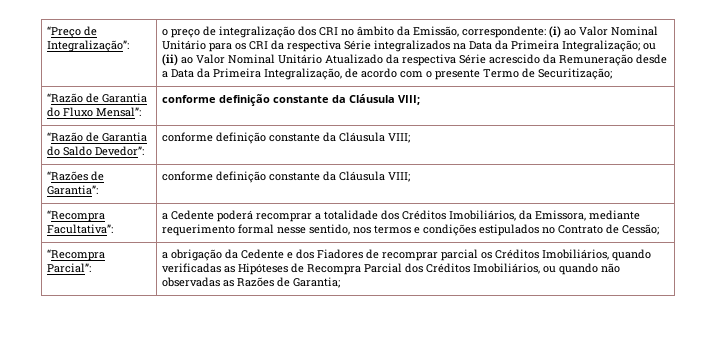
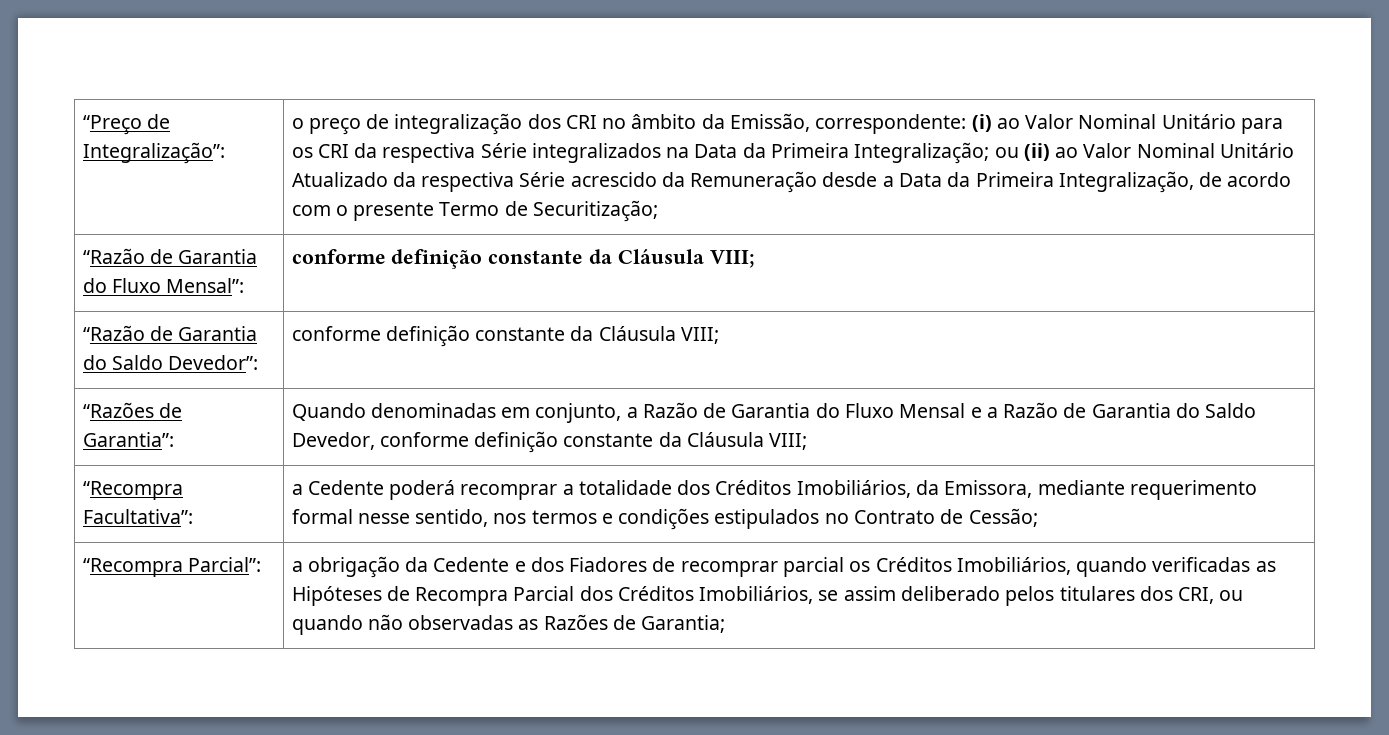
(98, 190) none -> [291,402,1257,423] [291,432,375,450] Quando denominadas em conjunto, a Razão de Garantia do Fluxo Mensal e a Razão de Garantia do Saldo Devedor,
(540, 268) none -> [818,586,1215,606] se assim deliberado pelos titulares dos CRI,

